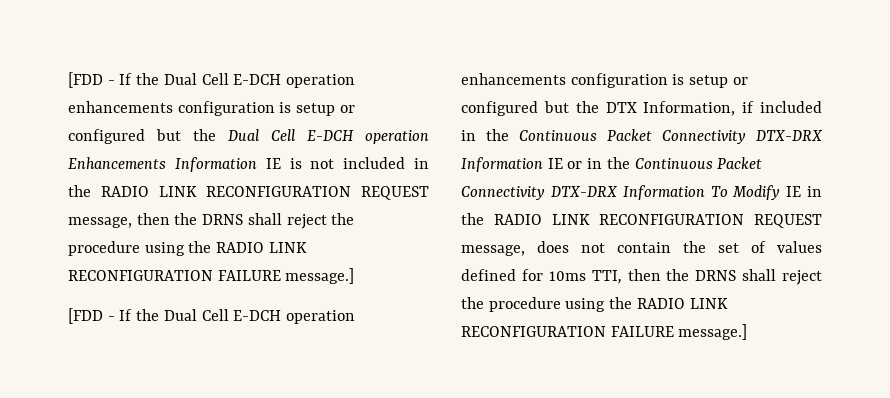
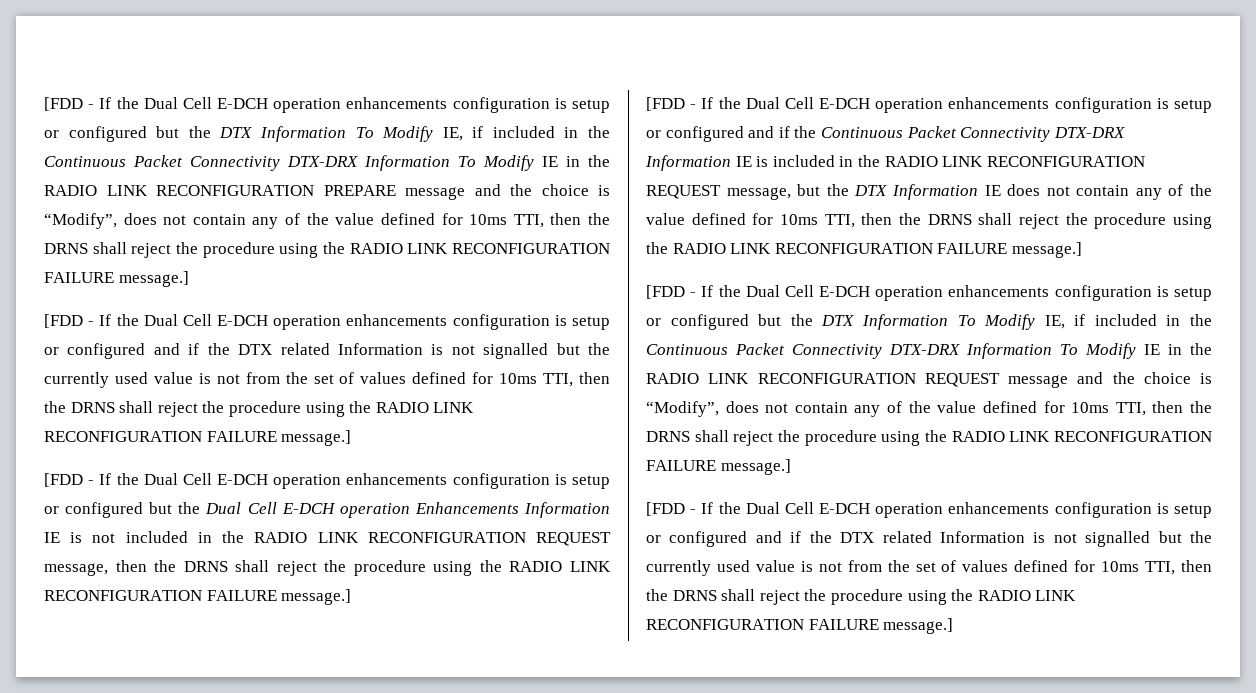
(216, 135) none -> [219,126,610,142] [44,155,610,171] [44,184,610,200] [44,213,610,229] [44,242,610,258] [44,271,189,287] [44,314,610,330] [44,343,610,359] [44,372,611,388] [44,401,475,417] [44,430,352,446] [44,473,610,489] [44,502,201,518] DTX Information To Modify IE, if included in the Continuous Packet Connectivity DTX-DRX Information To Modify IE in the RADIO LINK RECONFIGURATION PREPARE message and the choice is “Modify”, does not contain any of the value defined for 10ms TTI, then the DRNS shall reject the procedure using the RADIO LINK RECONFIGURATION FAILURE message.] // [FDD - If the Dual Cell E-DCH operation enhancements configuration is setup or configured and if the DTX related Information is not signalled but the currently used value is not from the set of values defined for 10ms TTI, then the DRNS shall reject the procedure using the RADIO LINK RECONFIGURATION FAILURE message.] // [FDD - If the Dual Cell E-DCH operation enhancements configuration is setup or configured but the
[543,101,822,116] [461,130,476,141] but the DTX Information, if included in -> [748,126,790,138] and if
[567,161,583,169] or -> [756,155,1145,167] [646,184,1212,200] [646,213,1212,229] [646,242,1082,258] [646,285,1212,301] [646,314,1157,330] is included in the RADIO LINK RECONFIGURATION REQUEST message, but the DTX Information IE does not contain any of the value defined for 10ms TTI, then the DRNS shall reject the procedure using the RADIO LINK RECONFIGURATION FAILURE message.] // [FDD - If the Dual Cell E-DCH operation enhancements configuration is setup or configured but the DTX Information To Modify IE, if included
[461,241,671,256] message, does not contain -> [1008,372,1212,388] [646,401,1212,417] [646,430,1212,446] [646,459,791,475] [646,502,1212,518] [646,531,1212,547] [646,560,882,576] message and the choice is “Modify”, does not contain any of the value defined for 10ms TTI, then the DRNS shall reject the procedure using the RADIO LINK RECONFIGURATION FAILURE message.] // [FDD - If the Dual Cell E-DCH operation enhancements configuration is setup or configured and if the DTX related Information is not signalled but the currently used value is not from

